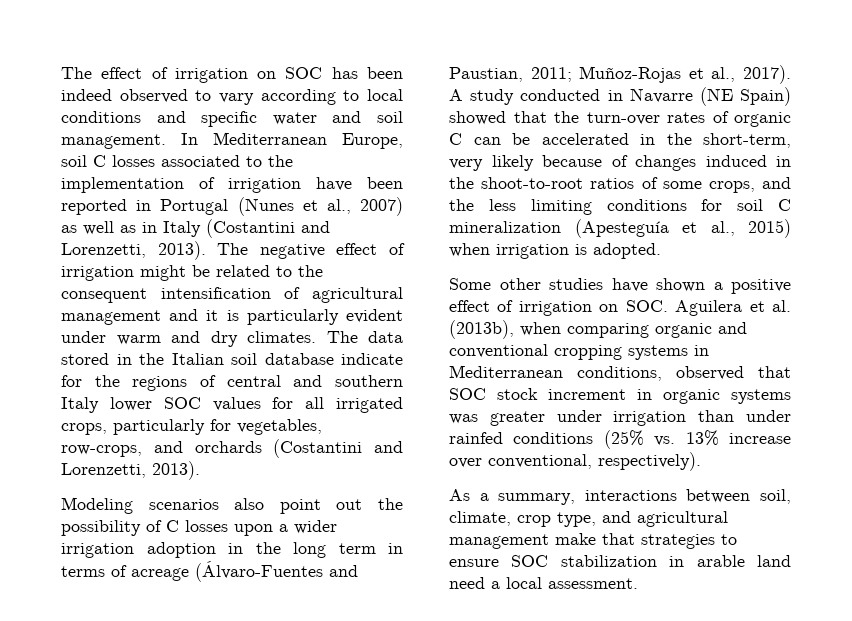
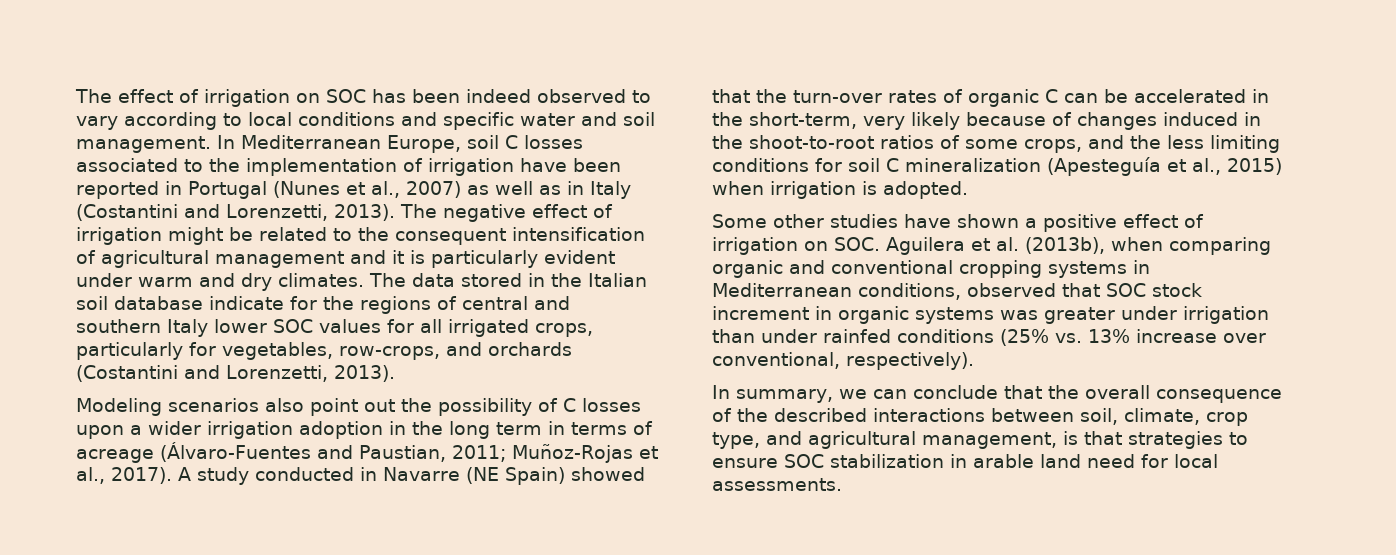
[449,489,576,505] As a summary, -> [712,385,1282,403] [712,408,867,422] In summary, we can conclude that the overall consequence of the described
[449,533,596,549] management make -> [922,431,1078,449] management, is
[491,577,638,589] a local assessment. -> [1141,454,1218,468] [712,478,842,491] for local assessments.

